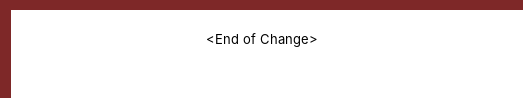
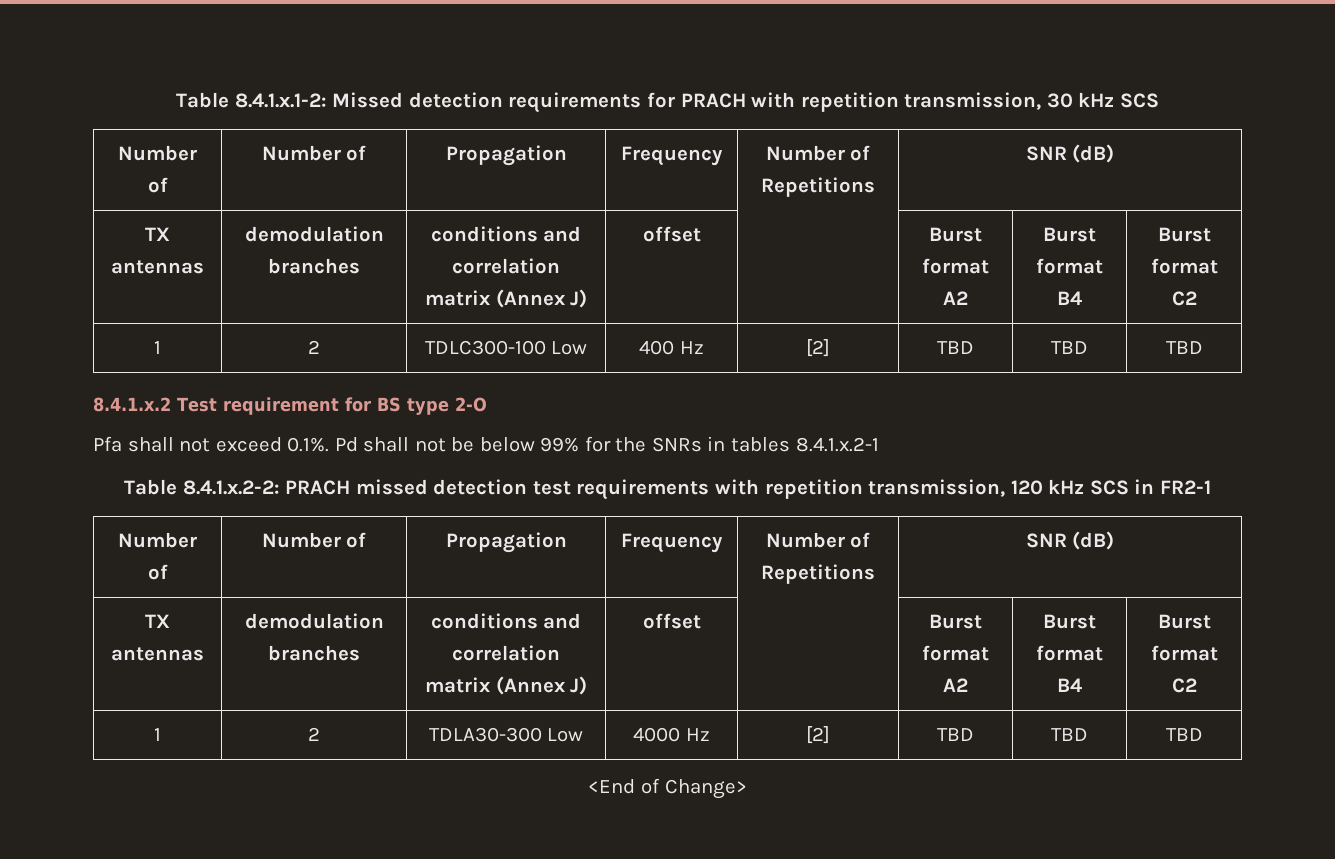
(205, 39) none -> [176,92,1159,113] [118,145,197,161] [147,177,168,193] [261,145,367,161] [445,145,567,166] [621,146,723,166] [765,145,871,161] [761,177,875,197] [1025,144,1115,163] [145,227,170,241] [111,260,204,274] [244,226,384,242] [268,258,360,274] [430,226,582,242] [452,258,560,274] [424,289,588,308] [642,226,701,242] [929,227,982,242] [922,258,989,274] [943,291,968,305] [1043,227,1096,242] [1036,258,1103,274] [1057,291,1082,305] [1157,227,1211,242] [1150,258,1218,274] [1171,291,1197,306] [154,341,161,354] [308,340,320,354] [424,340,588,355] [639,340,704,355] [806,339,830,357] [937,341,974,354] [1051,341,1088,354] [1165,341,1203,354] [93,397,487,415] [93,436,879,452] [124,479,1211,500] [118,532,197,548] [147,564,168,580] [261,532,367,548] [445,532,567,553] [621,533,723,553] [765,532,871,548] [761,564,875,584] [1025,531,1115,550] [145,614,170,628] [111,647,204,661] [244,613,384,629] [268,645,360,661] [430,613,582,629] [452,645,560,661] [424,676,588,695] [642,613,701,629] [929,614,982,629] [922,645,989,661] [943,678,968,692] [1043,614,1096,629] [1036,645,1103,661] [1057,678,1082,692] [1157,614,1211,629] [1150,645,1218,661] [1171,678,1197,693] [154,728,161,741] [308,727,320,741] [428,727,584,742] [633,727,710,742] [806,726,830,744] [937,728,974,741] [1051,728,1088,741] [1165,728,1203,741] Table 8.4.1.x.1-2: Missed detection requirements for PRACH with repetition transmission, 30 kHz SCS // Number of | Number of | Propagation | Frequency | Number of Repetitions | SNR (dB) // TX antennas | demodulation branches | conditions and correlation matrix (Annex J) | offset | | Burst format A2 | Burst format B4 | Burst format C2 // 1 | 2 | TDLC300-100 Low | 400 Hz | [2] | TBD | TBD | TBD // 8.4.1.x.2 Test requirement for BS type 2-O // Pfa shall not exceed 0.1%. Pd shall not be below 99% for the SNRs in tables 8.4.1.x.2-1 // Table 8.4.1.x.2-2: PRACH missed detection test requirements with repetition transmission, 120 kHz SCS in FR2-1 // Number of | Number of | Propagation | Frequency | Number of Repetitions | SNR (dB) // TX antennas | demodulation branches | conditions and correlation matrix (Annex J) | offset | | Burst format A2 | Burst format B4 | Burst format C2 // 1 | 2 | TDLA30-300 Low | 4000 Hz | [2] | TBD | TBD | TBD //

